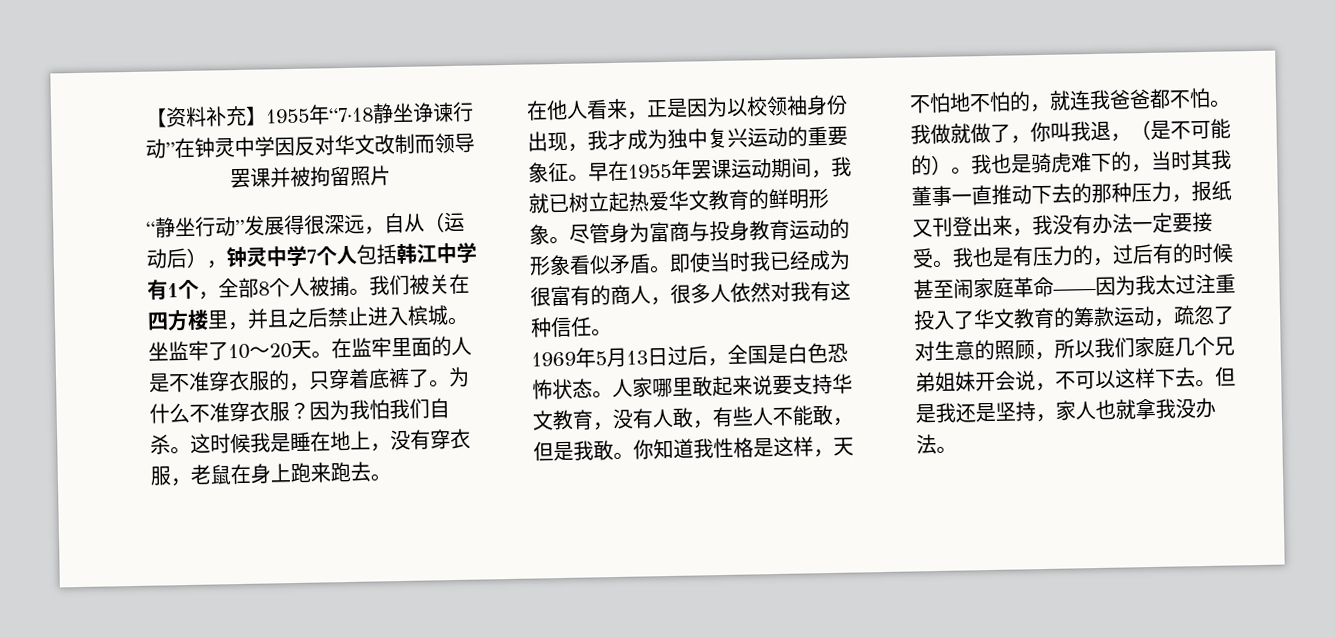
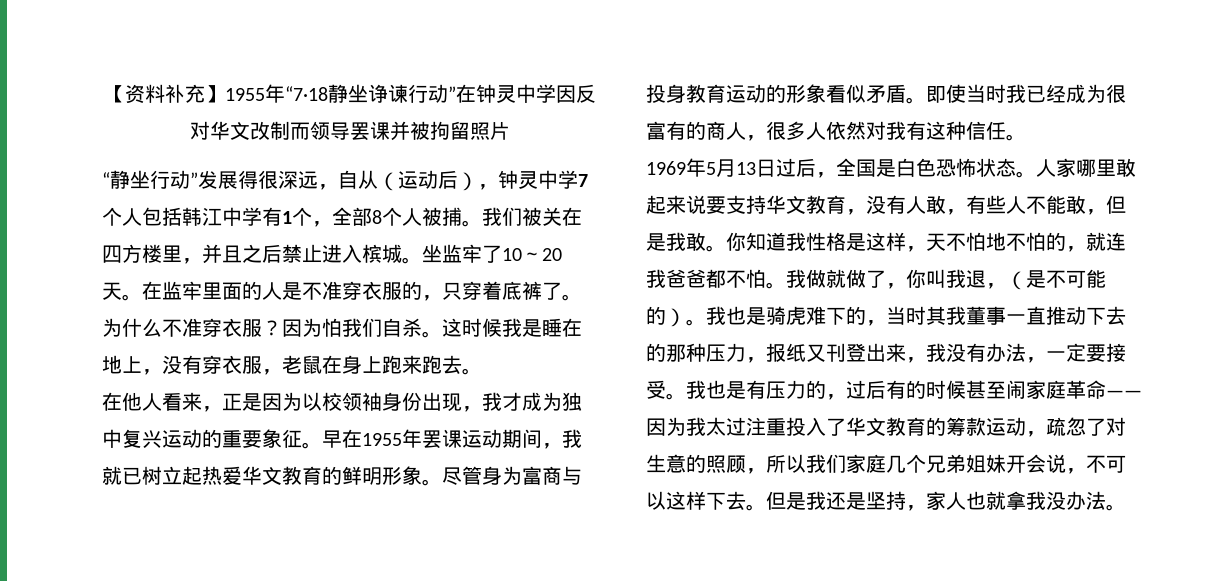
[349,399,370,420] 我 -> (322, 327) none
(1133, 223) none -> [1026,357,1046,363] ，

